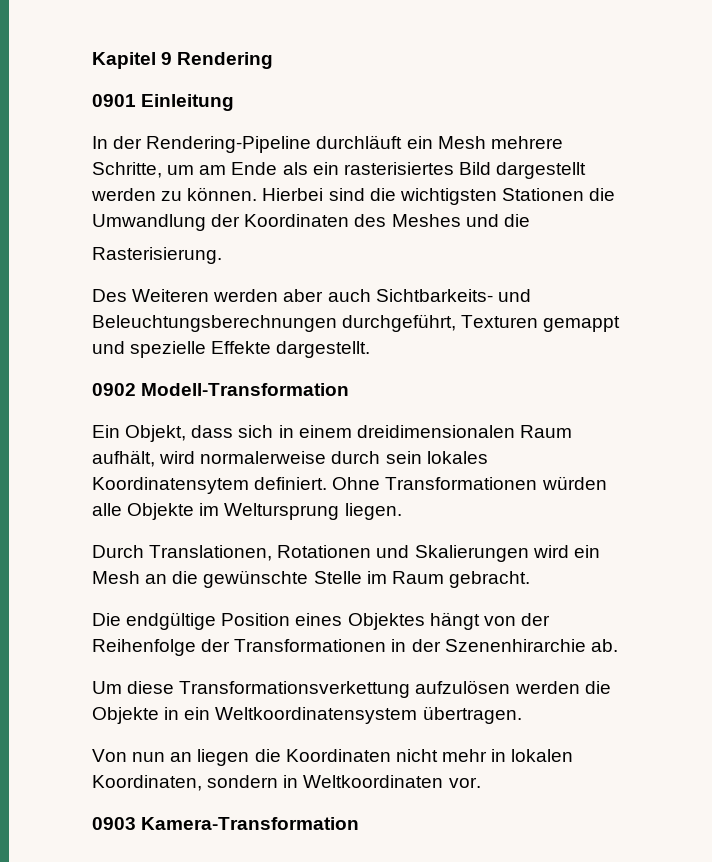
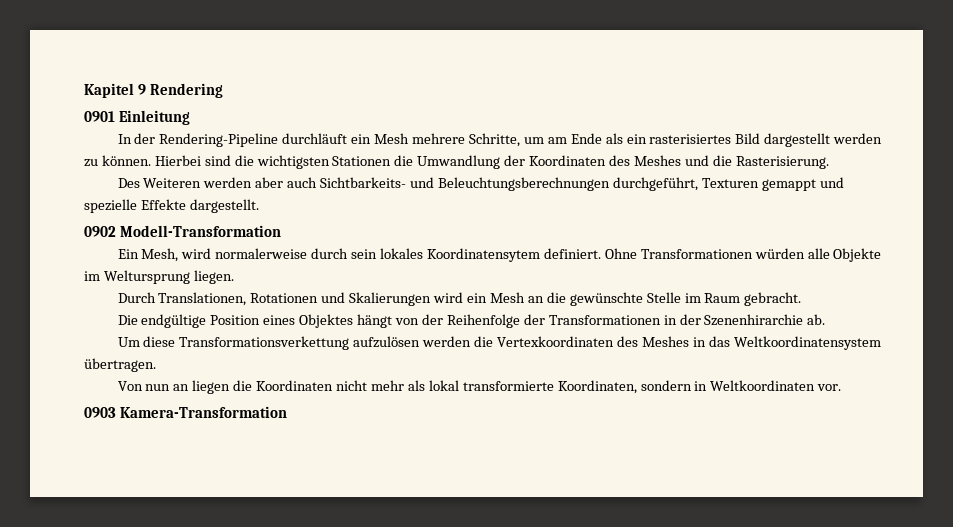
(530, 220) // -> (732, 160) none
[125,425,572,442] [92,450,155,467] Objekt, dass sich in einem dreidimensionalen Raum aufhält, -> [141,248,179,262] Mesh,
[92,707,211,724] Objekte in ein -> [497,336,730,347] Vertexkoordinaten des Meshes in das
[491,749,574,762] in lokalen -> [407,380,554,391] als lokal transformierte

